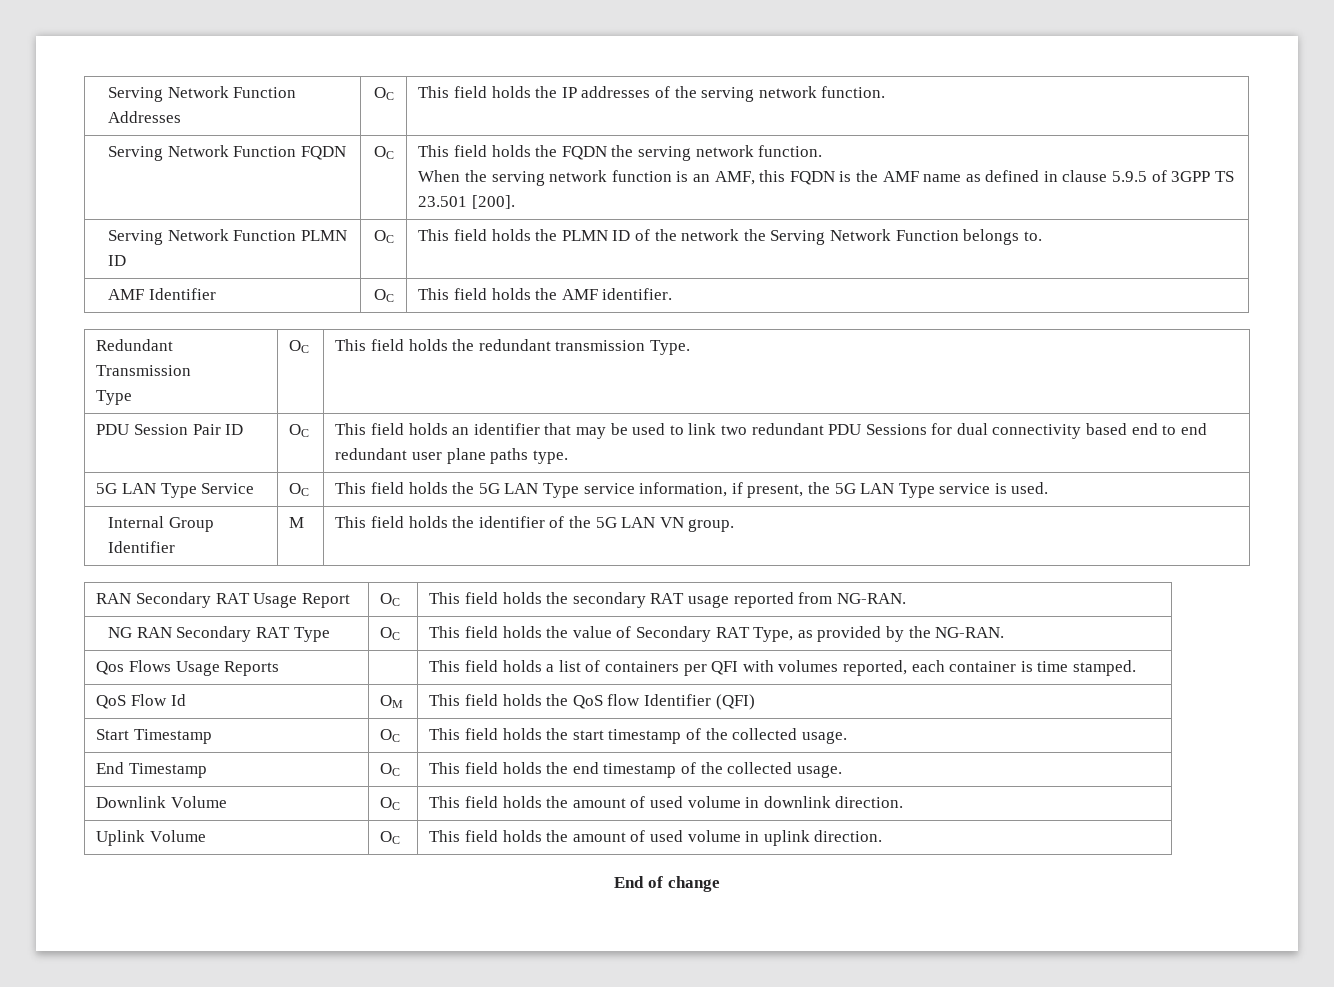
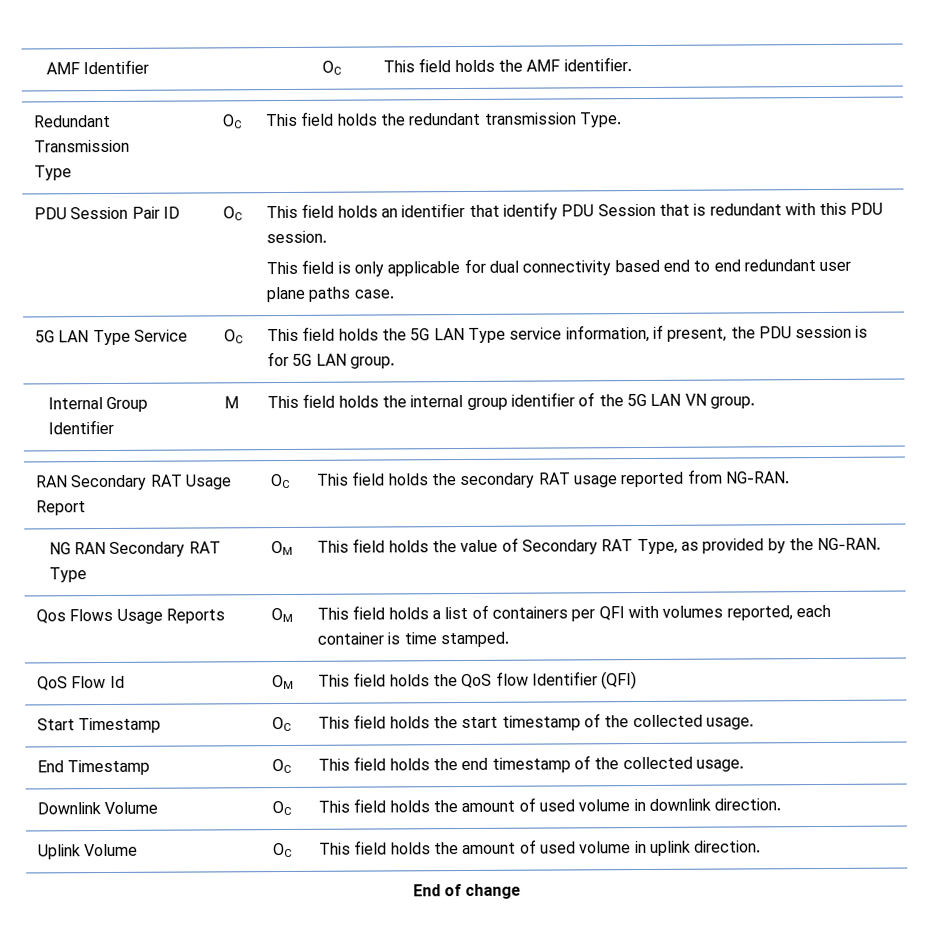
[108,86,297,102] [108,111,182,123] [373,87,394,100] [418,86,886,102] [108,145,346,161] [373,146,394,159] [418,145,823,161] [418,170,1234,186] [418,195,516,209] [108,229,347,245] [108,255,127,266] [373,230,394,243] [418,229,1042,245] Serving Network Function Addresses | OC | This field holds the IP addresses of the serving network function. // Serving Network Function FQDN | OC | This field holds the FQDN the serving network function. // When the serving network function is an AMF, this FQDN is the AMF name as defined in clause 5.9.5 of 3GPP TS 23.501 [200]. // Serving Network Function PLMN ID | OC | This field holds the PLMN ID of the network the Serving Network Function belongs to. // -> (45, 68) none
[575,423,927,439] may be used to link two redundant PDU Sessions -> [502,202,884,220] [265,230,327,244] [265,259,461,277] identify PDU Session that is redundant with this PDU session. // This field is only applicable
[532,450,568,464] type. -> [353,289,395,299] case.
[834,482,1049,498] 5G LAN Type service is used. -> [758,325,869,339] [266,351,395,369] PDU session is for 5G LAN group.
(475, 522) none -> [410,395,508,410] internal group
[380,627,401,640] OC -> [270,540,293,556] OM
(280, 668) none -> [270,607,293,623] OM

